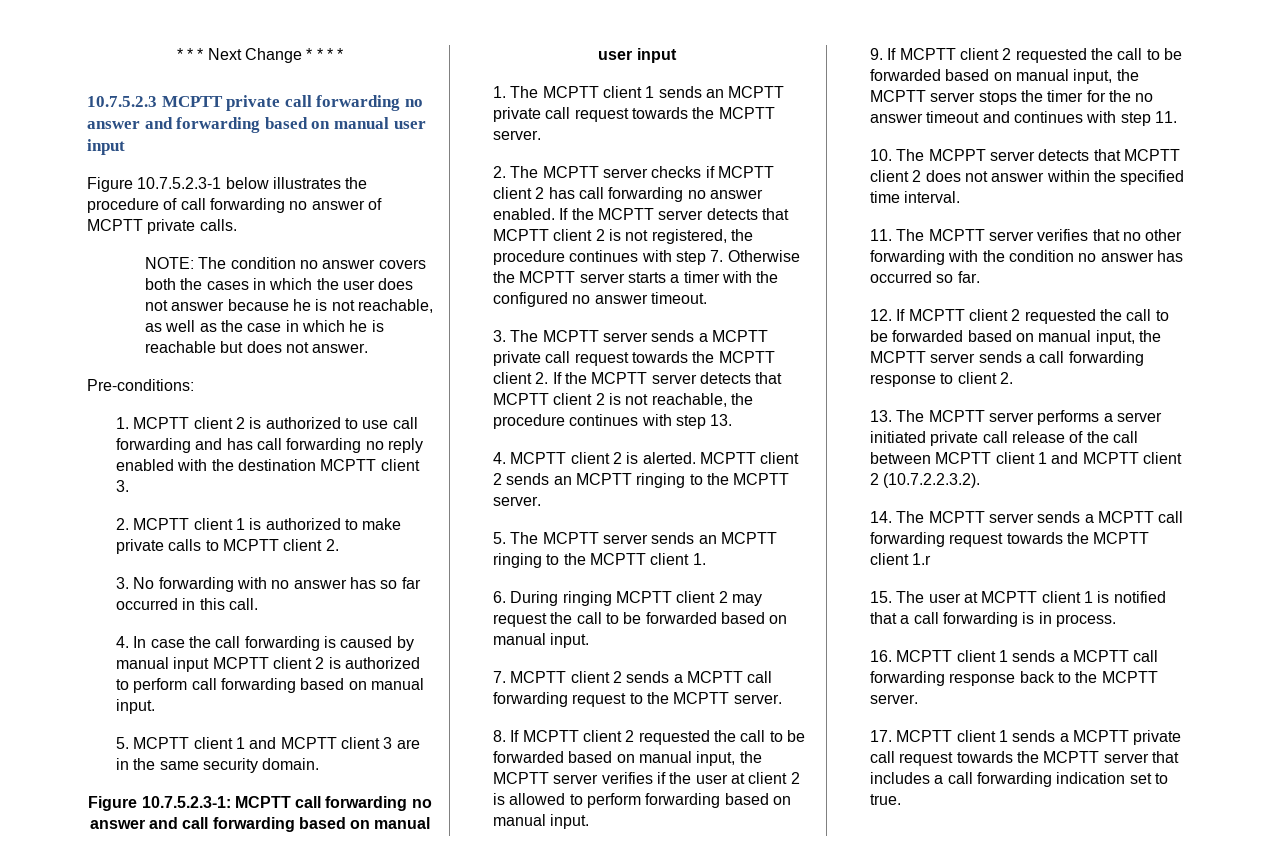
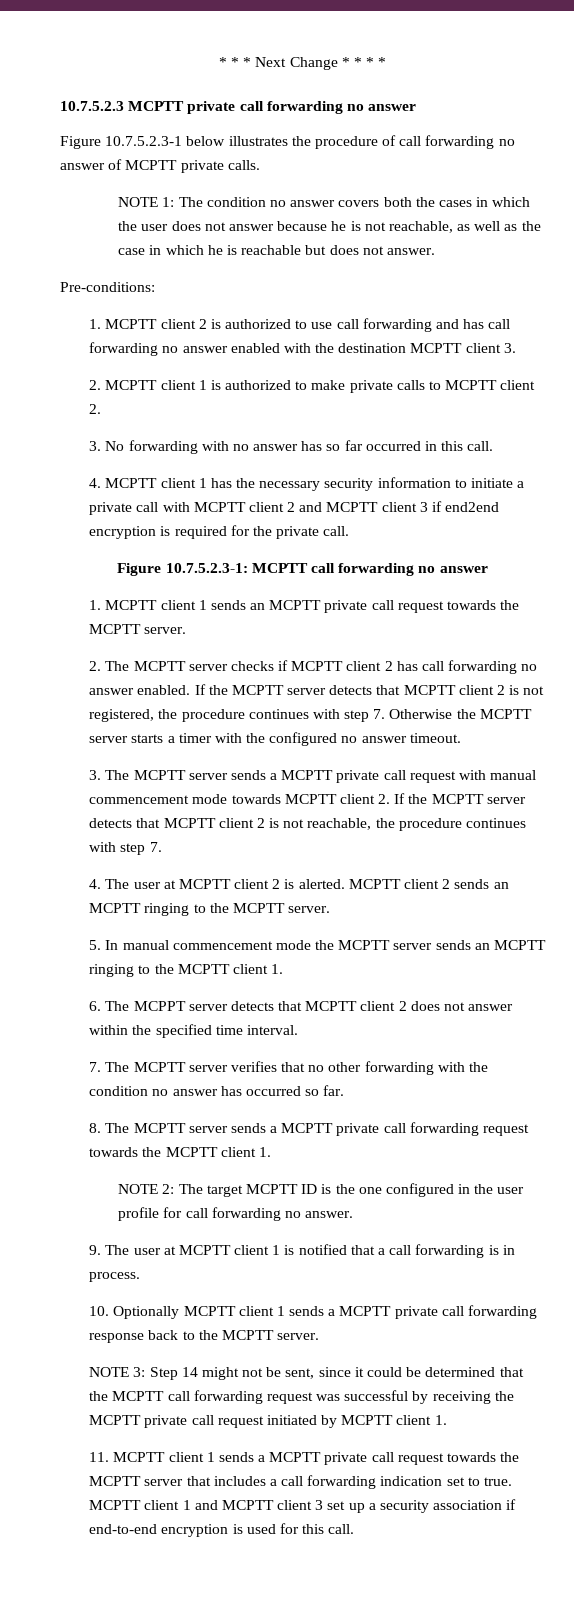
[144,117,426,133] [87,139,125,155] and forwarding based on manual user input -> (417, 107) none
[144,257,194,269] NOTE: -> [118,197,175,207] NOTE 1:
[387,438,423,453] reply -> [182,346,228,353] answer
[133,636,414,651] [115,657,420,672] [115,678,424,693] [115,699,155,714] [115,737,420,749] [115,758,320,773] In case the call forwarding is caused by manual input MCPTT client 2 is authorized to perform call forwarding based on manual input. // 5. MCPTT client 1 and MCPTT client 3 are in the same security domain. -> [105,477,525,491] [89,501,500,515] [89,525,350,539] MCPTT client 1 has the necessary security information to initiate a private call with MCPTT client 2 and MCPTT client 3 if end2end encryption is required for the private call.
[148,817,431,832] [598,48,677,63] [492,86,539,98] and call forwarding based on manual user input // 1. The -> [89,600,102,610] // 1.
[631,351,715,363] towards the -> [458,770,537,780] [89,794,281,804] with manual commencement mode towards
[710,414,733,426] [492,452,506,464] 13. // 4. -> [149,842,162,852] [89,879,176,889] 7. // 4. The user at
[510,532,539,544] The -> [105,940,335,950] In manual commencement mode the
[510,591,762,606] [492,612,788,627] [492,633,590,648] [492,671,773,683] [492,692,782,707] [492,730,805,745] [492,751,762,766] [492,772,800,784] [492,793,791,808] [492,814,590,829] [869,48,1182,63] [869,69,1139,84] [869,90,1154,105] [869,111,1177,126] [869,149,892,161] During ringing MCPTT client 2 may request the call to be forwarded based on manual input. // 7. MCPTT client 2 sends a MCPTT call forwarding request to the MCPTT server. // 8. If MCPTT client 2 requested the call to be forwarded based on manual input, the MCPTT server verifies if the user at client 2 is allowed to perform forwarding based on manual input. // 9. If MCPTT client 2 requested the call to be forwarded based on manual input, the MCPTT server stops the timer for the no answer timeout and continues with step 11. // 10. -> (102, 1006) none
[869,229,892,241] 11. -> [89,1062,102,1072] 7.
[869,309,1169,324] [869,330,1161,345] [869,351,1144,366] [869,372,1013,387] [869,410,1162,425] [869,431,1138,446] [869,452,1182,464] [869,473,981,488] [869,511,1154,523] 12. If MCPTT client 2 requested the call to be forwarded based on manual input, the MCPTT server sends a call forwarding response to client 2. // 13. The MCPTT server performs a server initiated private call release of the call between MCPTT client 1 and MCPTT client 2 (10.7.2.2.3.2). // 14. The MCPTT server sends a MCPTT -> [89,1123,380,1136] 8. The MCPTT server sends a MCPTT private
[912,553,932,565] [869,591,892,603] 1.r // 15. -> [258,1147,271,1157] [118,1183,525,1197] [118,1207,354,1221] [89,1245,102,1255] 1. // NOTE 2: The target MCPTT ID is the one configured in the user profile for call forwarding no answer. // 9.
[869,650,1129,662] 16. MCPTT client 1 sends a MCPTT -> [89,1306,438,1319] 10. Optionally MCPTT client 1 sends a MCPTT private
[869,730,892,742] 17. -> [89,1367,524,1380] [89,1390,514,1404] [89,1415,447,1428] [89,1452,110,1462] NOTE 3: Step 14 might not be sent, since it could be determined that the MCPTT call forwarding request was successful by receiving the MCPTT private call request initiated by MCPTT client 1. // 11.
(901, 799) none -> [89,1499,517,1513] [89,1523,355,1537] MCPTT client 1 and MCPTT client 3 set up a security association if end-to-end encryption is used for this call.

